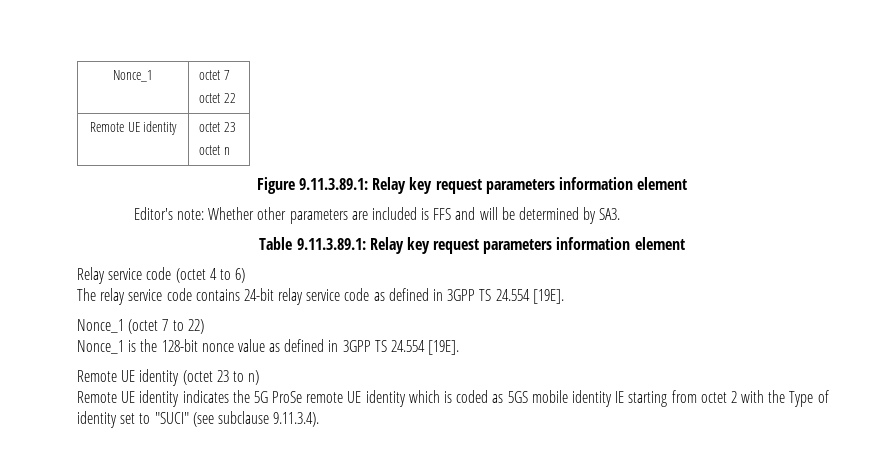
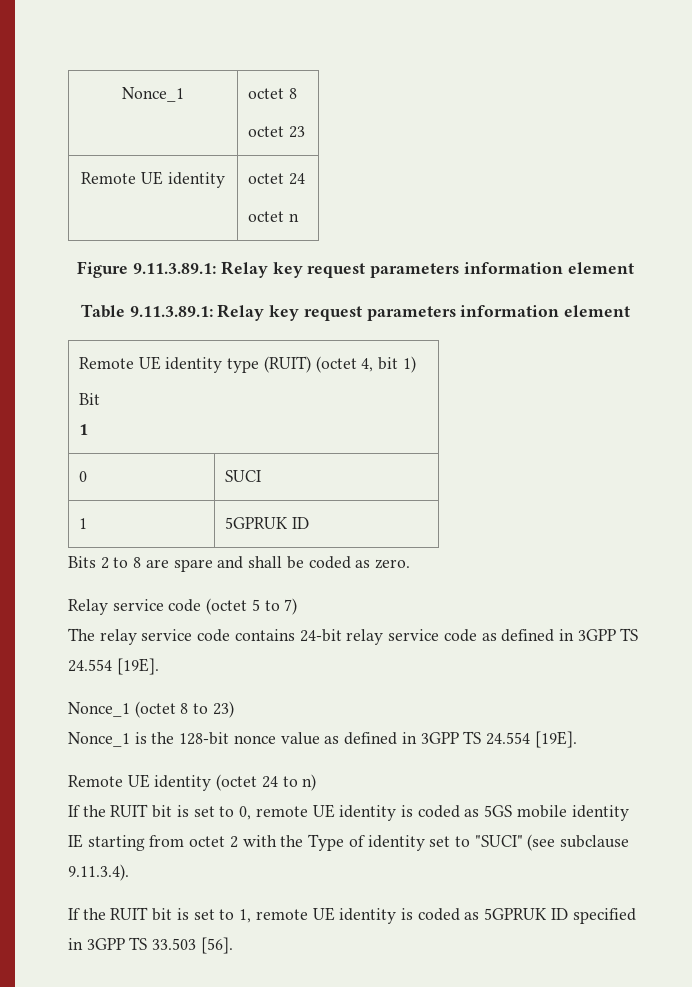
[223,70,230,80] [199,93,236,103] 7 // octet 22 -> [288,88,297,99] [247,126,305,138] 8 // octet 23
[223,122,236,132] 23 -> [288,173,305,185] 24
[133,207,621,224] // Editor's note: Whether other parameters are included is FFS and will be determined by SA3. -> (634, 268) none
(685, 243) none -> [78,356,416,373] [78,393,100,405] [78,424,88,435] [78,471,87,482] [224,470,261,482] [78,518,87,529] [224,517,309,529] [68,556,410,572] // Remote UE identity type (RUIT) (octet 4, bit 1) // Bit // 1 // 0 | SUCI // 1 | 5GPRUK ID // Bits 2 to 8 are spare and shall be coded as zero.
[209,268,246,283] 4 to 6) -> [251,598,298,615] 5 to 7)
[162,319,204,334] 7 to 22) -> [180,701,234,718] 8 to 23)
[216,370,229,382] 23 -> [261,776,278,788] 24
[77,390,440,407] Remote UE identity indicates the 5G ProSe remote UE identity which -> [68,804,397,821] If the RUIT bit is set to 0, remote UE identity
(320, 419) none -> [68,907,636,924] [68,937,233,954] // If the RUIT bit is set to 1, remote UE identity is coded as 5GPRUK ID specified in 3GPP TS 33.503 [56].

